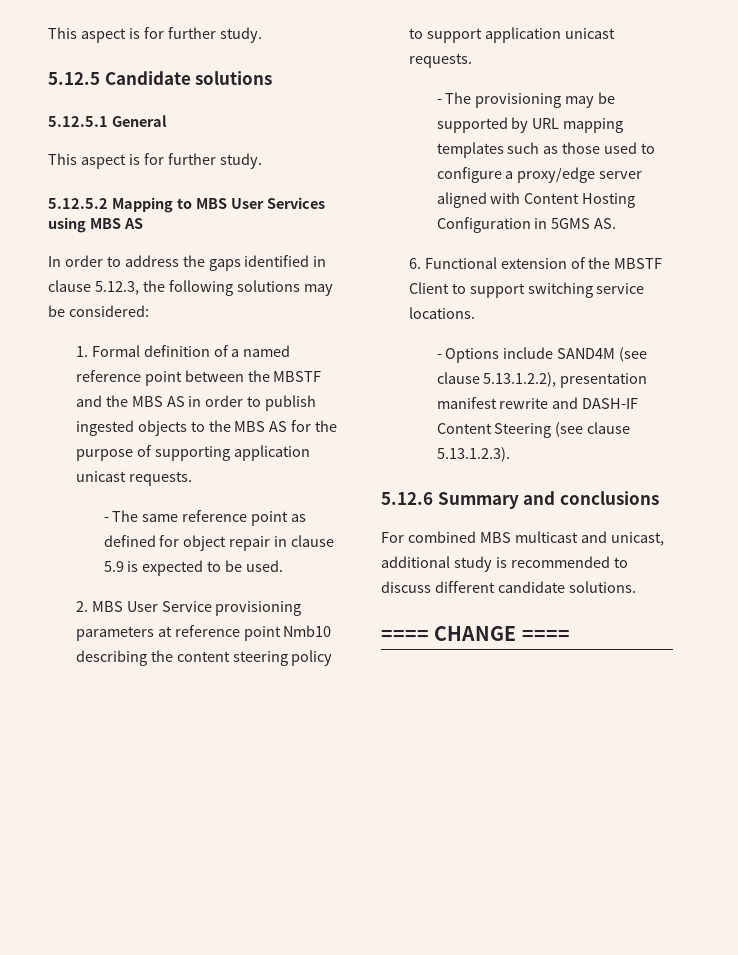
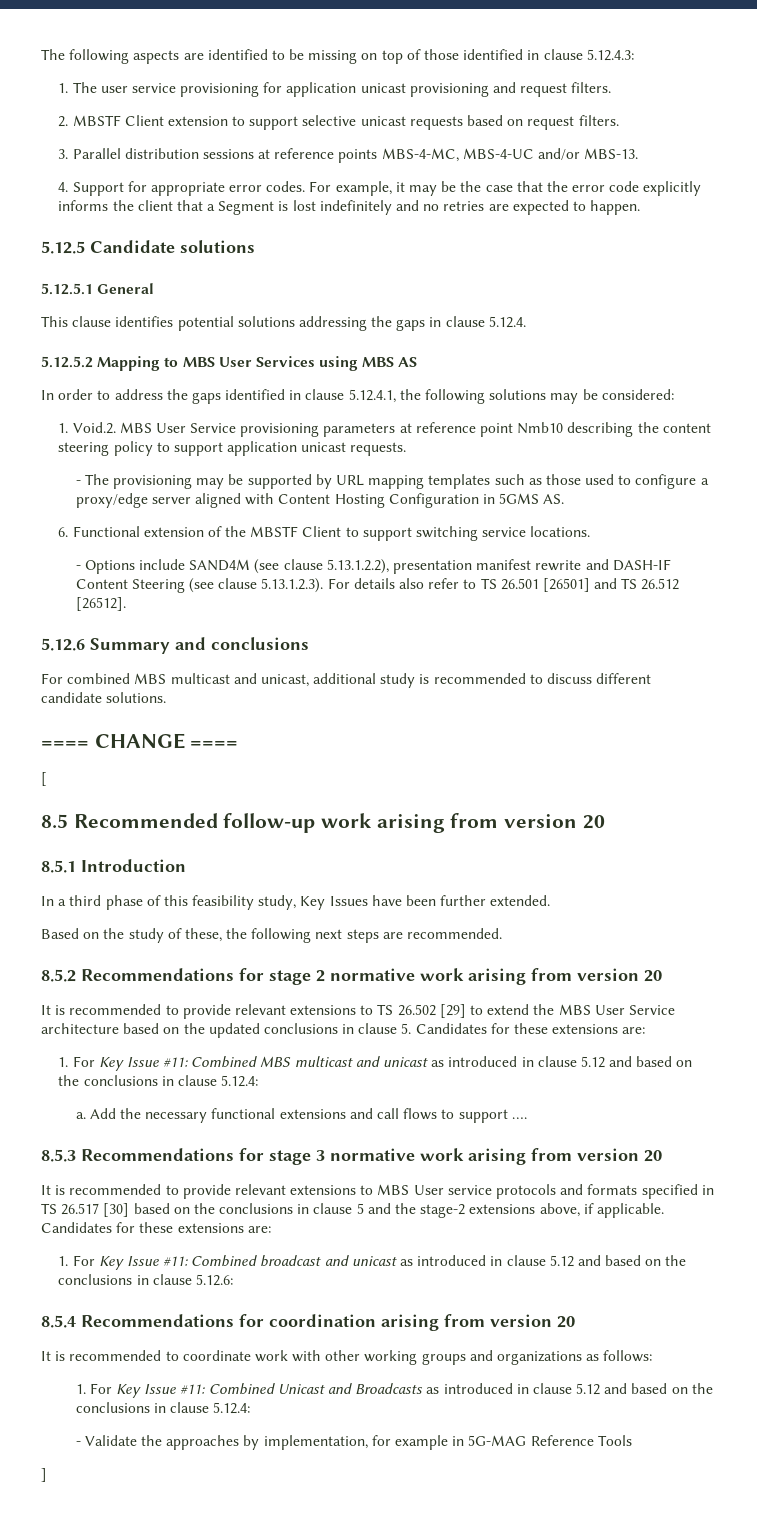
[48,27,262,43] This aspect is for further study. -> [41,49,634,64] [58,82,612,97] [58,115,619,130] [58,148,639,163] [58,181,702,196] [58,200,641,215] The following aspects are identified to be missing on top of those identified in clause 5.12.4.3: // 1. The user service provisioning for application unicast provisioning and request filters. // 2. MBSTF Client extension to support selective unicast requests based on request filters. // 3. Parallel distribution sessions at reference points MBS-4-MC, MBS-4-UC and/or MBS-13. // 4. Support for appropriate error codes. For example, it may be the case that the error code explicitly informs the client that a Segment is lost indefinitely and no retries are expected to happen.
[80,153,262,169] aspect is for further study. -> [72,316,526,331] clause identifies potential solutions addressing the gaps in clause 5.12.4.
[94,281,139,295] 5.12.3, -> [348,389,396,403] 5.12.4.1,
[91,345,291,357] [75,370,322,386] [75,395,317,411] [75,420,338,436] [75,445,310,461] [75,471,192,486] [103,510,307,526] [103,535,335,551] [103,560,284,576] [75,601,88,612] Formal definition of a named reference point between the MBSTF and the MBS AS in order to publish ingested objects to the MBS AS for the purpose of supporting application unicast requests. // - The same reference point as defined for object repair in clause 5.9 is expected to be used. // 2. -> [72,422,116,434] Void.2.
(510, 454) none -> [327,578,680,592] [75,597,126,611] For details also refer to TS 26.501 [26501] and TS 26.512 [26512].
(570, 635) none -> [41,772,47,786] [41,813,605,833] [41,859,186,873] [41,895,551,910] [41,928,503,943] [41,968,662,985] [41,1004,675,1019] [41,1023,646,1038] [58,1056,693,1071] [58,1075,259,1087] [75,1108,527,1123] [41,1148,662,1165] [41,1184,714,1199] [41,1203,664,1218] [41,1222,271,1233] [58,1255,687,1270] [58,1274,233,1286] [41,1314,575,1331] [41,1350,653,1365] [75,1383,713,1398] [75,1402,251,1414] [75,1435,632,1450] [41,1468,47,1482] // [ // 8.5 Recommended follow-up work arising from version 20 // 8.5.1 Introduction // In a third phase of this feasibility study, Key Issues have been further extended. // Based on the study of these, the following next steps are recommended. // 8.5.2 Recommendations for stage 2 normative work arising from version 20 // It is recommended to provide relevant extensions to TS 26.502 [29] to extend the MBS User Service architecture based on the updated conclusions in clause 5. Candidates for these extensions are: // 1. For Key Issue #11: Combined MBS multicast and unicast as introduced in clause 5.12 and based on the conclusions in clause 5.12.4: // a. Add the necessary functional extensions and call flows to support …. // 8.5.3 Recommendations for stage 3 normative work arising from version 20 // It is recommended to provide relevant extensions to MBS User service protocols and formats specified in TS 26.517 [30] based on the conclusions in clause 5 and the stage-2 extensions above, if applicable. Candidates for these extensions are: // 1. For Key Issue #11: Combined broadcast and unicast as introduced in clause 5.12 and based on the conclusions in clause 5.12.6: // 8.5.4 Recommendations for coordination arising from version 20 // It is recommended to coordinate work with other working groups and organizations as follows: // 1. For Key Issue #11: Combined Unicast and Broadcasts as introduced in clause 5.12 and based on the conclusions in clause 5.12.4: // - Validate the approaches by implementation, for example in 5G-MAG Reference Tools // ]

